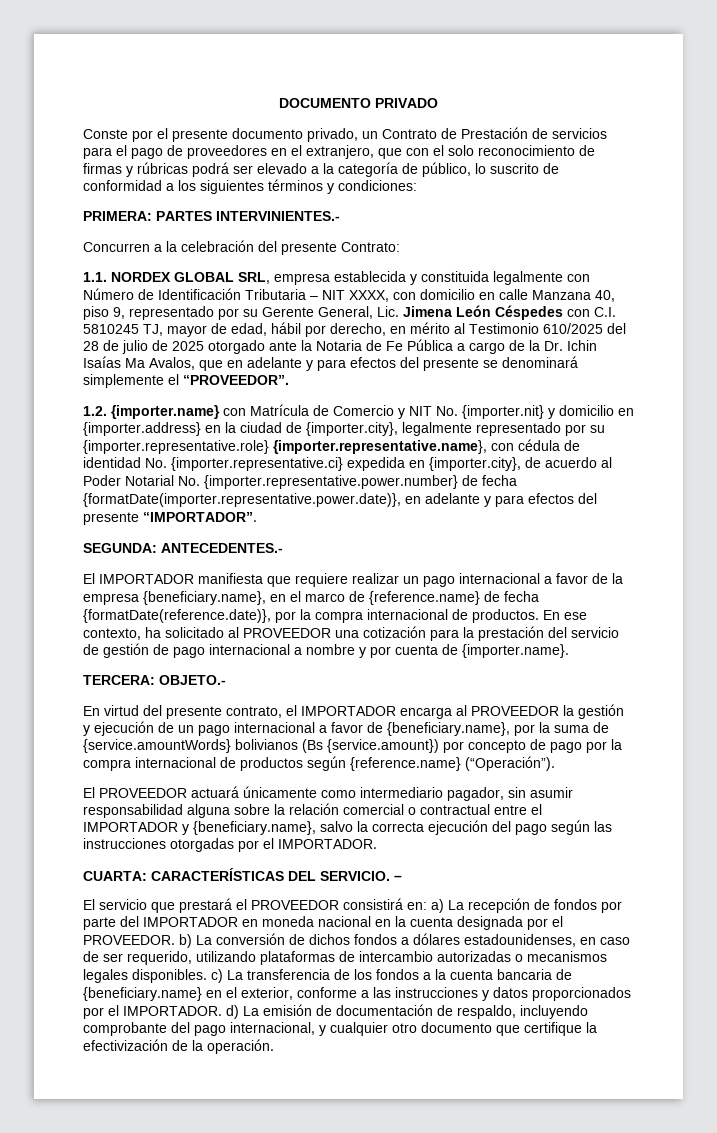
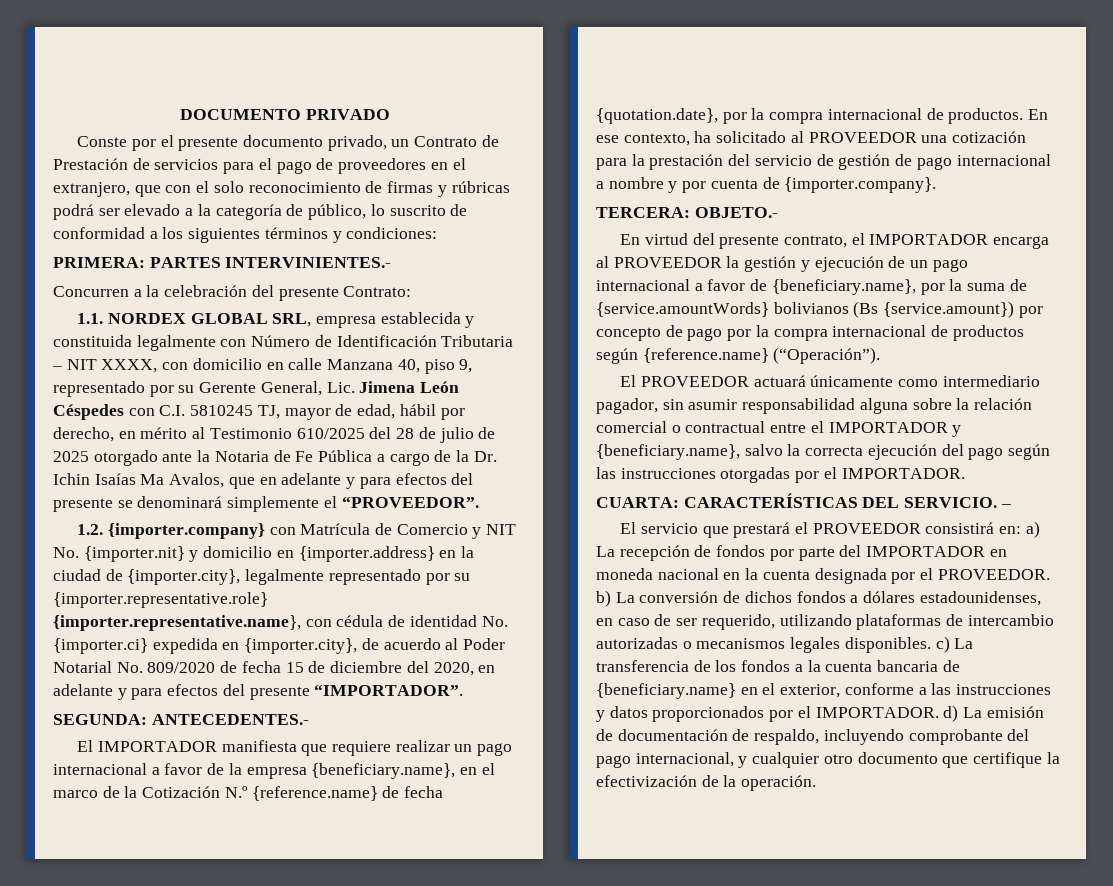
[111,405,220,419] {importer.name} -> [107,523,265,539] {importer.company}
[171,457,343,471] {importer.representative.ci} -> [53,638,148,654] {importer.ci}
[204,475,517,489] [83,493,401,507] {importer.representative.power.number} de fecha {formatDate(importer.representative.power.date)}, -> [147,661,474,676] 809/2020 de fecha 15 de diciembre del 2020,
(365, 596) none -> [124,786,248,798] la Cotización N.º
[83,609,271,623] {formatDate(reference.date)}, -> [596,108,718,124] {quotation.date},
[462,644,569,658] {importer.name}. -> [784,177,937,193] {importer.company}.

